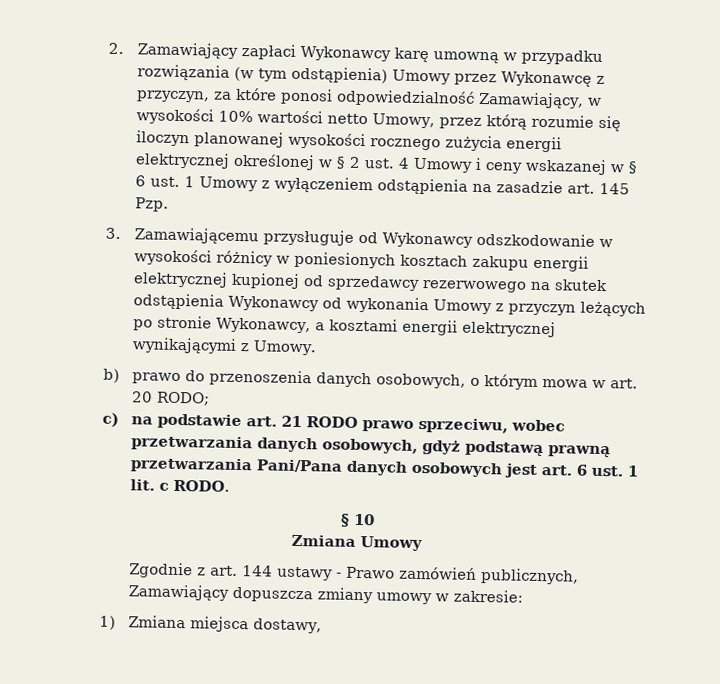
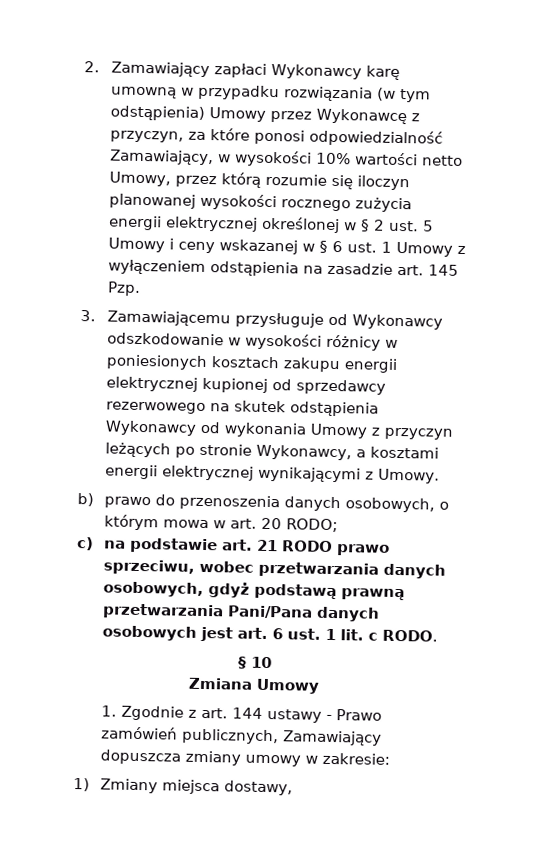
[397,157,410,169] 4 -> [422,220,434,232] 5
(423, 544) none -> [100,705,117,717] 1.
[127,615,186,629] Zmiana -> [99,778,158,794] Zmiany

